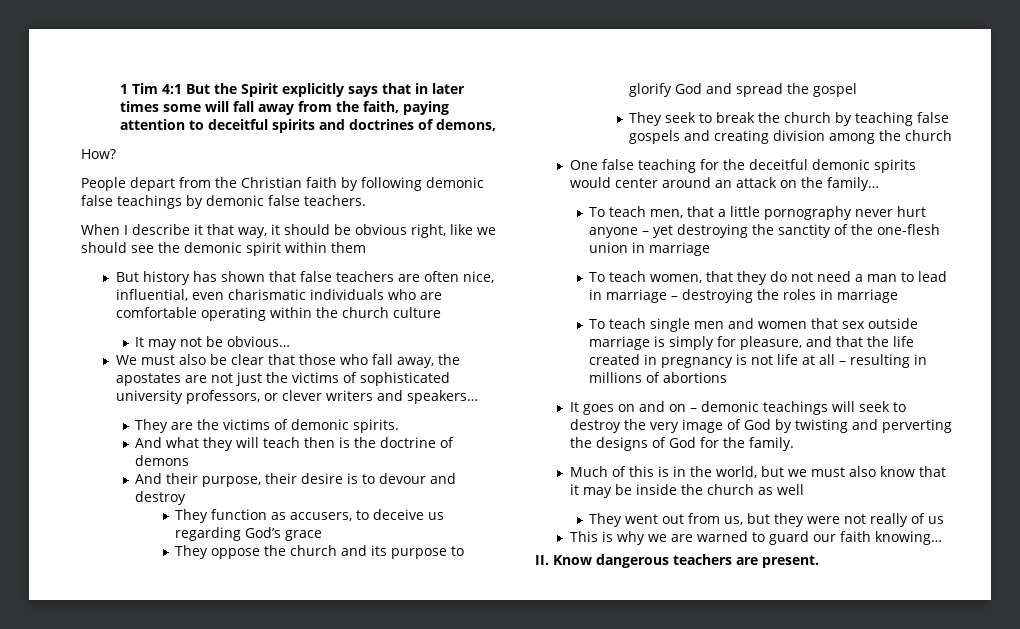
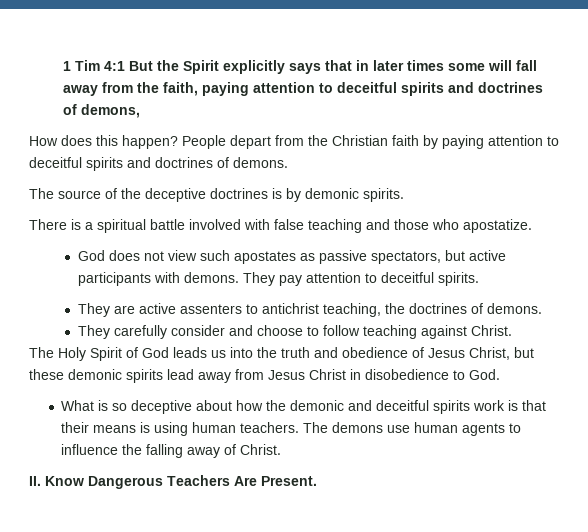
[81,149,116,159] How? // -> [29,135,178,149] How does this happen?
[361,177,484,191] [81,195,366,209] [81,224,496,238] [81,242,366,256] [115,271,494,285] [115,289,442,301] [115,307,441,321] [135,336,291,350] [115,354,460,368] [115,372,450,386] [115,390,478,404] [135,419,400,433] [135,437,455,451] [135,455,190,466] [135,473,457,487] [135,491,187,505] [174,509,444,523] [174,527,322,541] [174,545,464,559] [628,83,857,97] [628,112,949,126] [628,130,952,144] [569,159,916,173] [569,177,879,191] [589,206,927,220] [589,224,941,238] [589,242,711,256] [589,271,948,285] [589,289,899,303] [589,318,919,332] [589,336,915,350] [589,354,928,368] [589,372,728,383] [569,401,906,415] [569,419,952,433] [569,437,794,451] [569,466,946,478] [569,484,804,498] [589,513,945,527] [569,531,942,545] [535,554,819,568] following demonic false teachings by demonic false teachers. // When I describe it that way, it should be obvious right, like we should see the demonic spirit within them // But history has shown that false teachers are often nice, influential, even charismatic individuals who are comfortable operating within the church culture // It may not be obvious… // We must also be clear that those who fall away, the apostates are not just the victims of sophisticated university professors, or clever writers and speakers… // They are the victims of demonic spirits. // And what they will teach then is the doctrine of demons // And their purpose, their desire is to devour and destroy // They function as accusers, to deceive us regarding God’s grace // They oppose the church and its purpose to glorify God and spread the gospel // They seek to break the church by teaching false gospels and creating division among the church // One false teaching for the deceitful demonic spirits would center around an attack on the family… // To teach men, that a little pornography never hurt anyone – yet destroying the sanctity of the one-flesh union in marriage // To teach women, that they do not need a man to lead in marriage – destroying the roles in marriage // To teach single men and women that sex outside marriage is simply for pleasure, and that the life created in pregnancy is not life at all – resulting in millions of abortions // It goes on and on – demonic teachings will seek to destroy the very image of God by twisting and perverting the designs of God for the family. // Much of this is in the world, but we must also know that it may be inside the church as well // They went out from us, but they were not really of us // This is why we are warned to guard our faith knowing… // II. Know dangerous teachers are present. -> [442,135,559,149] [29,157,288,171] [29,188,404,202] [29,219,532,233] [77,250,506,264] [77,272,479,286] [77,303,542,317] [77,325,512,339] [29,347,534,361] [29,369,500,383] [61,400,547,414] [61,422,522,436] [61,444,282,458] [29,475,317,489] paying attention to deceitful spirits and doctrines of demons. // The source of the deceptive doctrines is by demonic spirits. // There is a spiritual battle involved with false teaching and those who apostatize. // God does not view such apostates as passive spectators, but active participants with demons. They pay attention to deceitful spirits. // They are active assenters to antichrist teaching, the doctrines of demons. // They carefully consider and choose to follow teaching against Christ. // The Holy Spirit of God leads us into the truth and obedience of Jesus Christ, but these demonic spirits lead away from Jesus Christ in disobedience to God. // What is so deceptive about how the demonic and deceitful spirits work is that their means is using human teachers. The demons use human agents to influence the falling away of Christ. // II. Know Dangerous Teachers Are Present.

